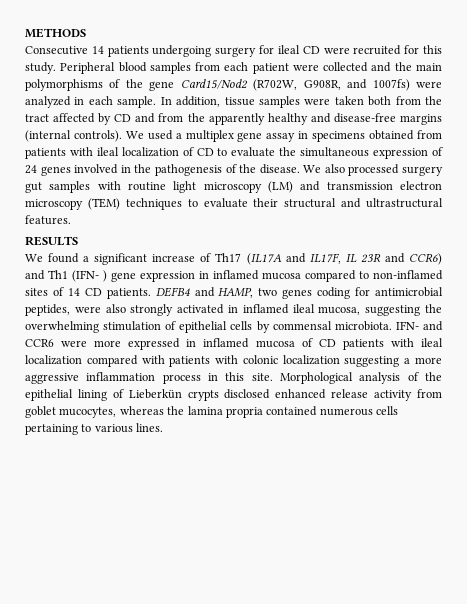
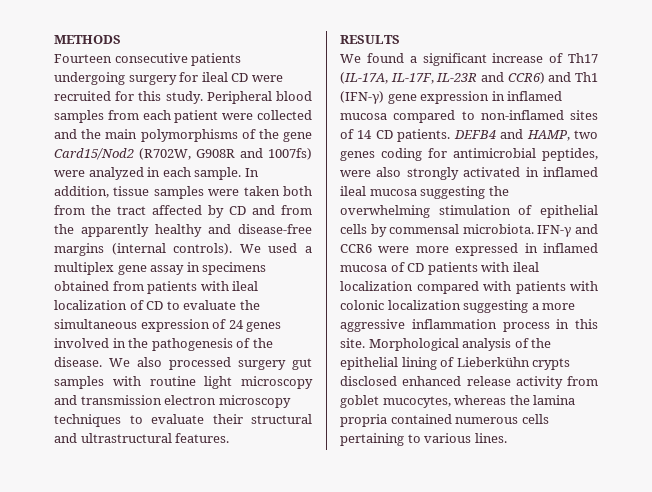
[25,46,104,55] Consecutive 14 -> [54,53,188,63] Fourteen consecutive
[303,80,341,90] G908R, -> [196,149,235,158] G908R
[268,181,293,193] (LM) -> (313, 382) none
[87,198,120,210] (TEM) -> (291, 401) none
[246,253,381,265] (IL17A and IL17F, IL 23R -> [340,72,478,84] (IL-17A, IL-17F, IL-23R
[72,270,107,282] (IFN- ) -> [340,91,384,104] (IFN-γ)
[318,306,361,315] mucosa, -> [369,189,417,196] mucosa
[395,321,419,330] IFN- -> [537,225,572,237] IFN-γ
[128,389,182,399] Lieberkün -> [456,357,530,367] Lieberkühn

